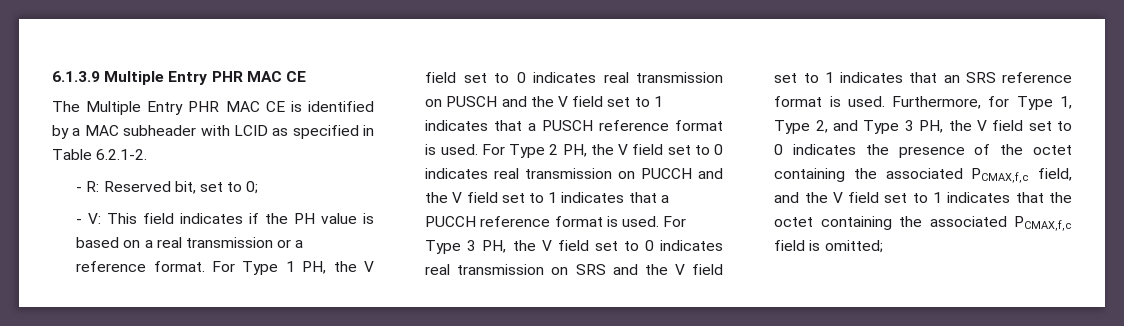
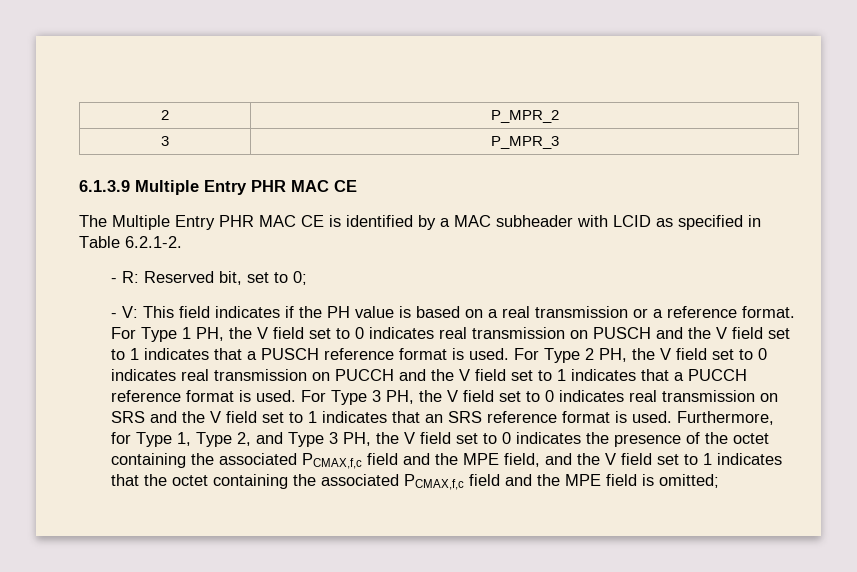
(52, 76) none -> [161,110,169,120] [490,110,559,123] [161,136,169,146] [490,136,559,149] 2 | P_MPR_2 // 3 | P_MPR_3 //
(1030, 175) none -> [367,453,500,465] field and the MPE
(806, 245) none -> [505,474,638,486] and the MPE field

